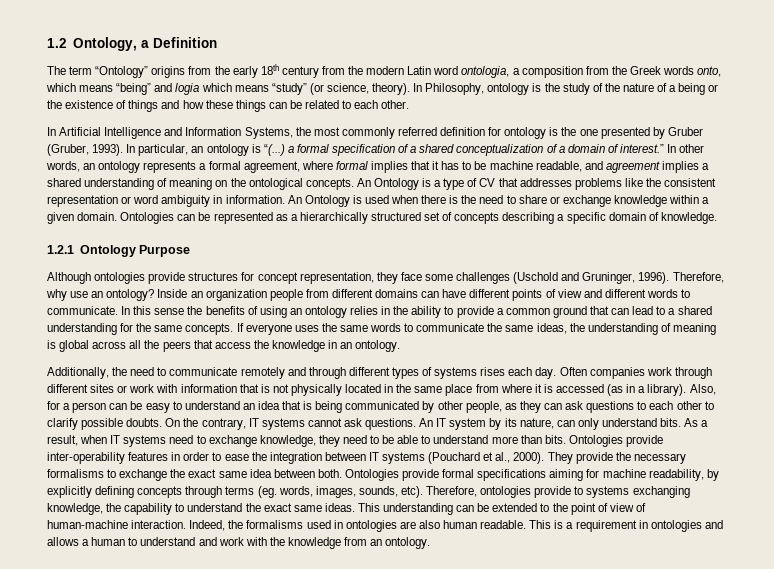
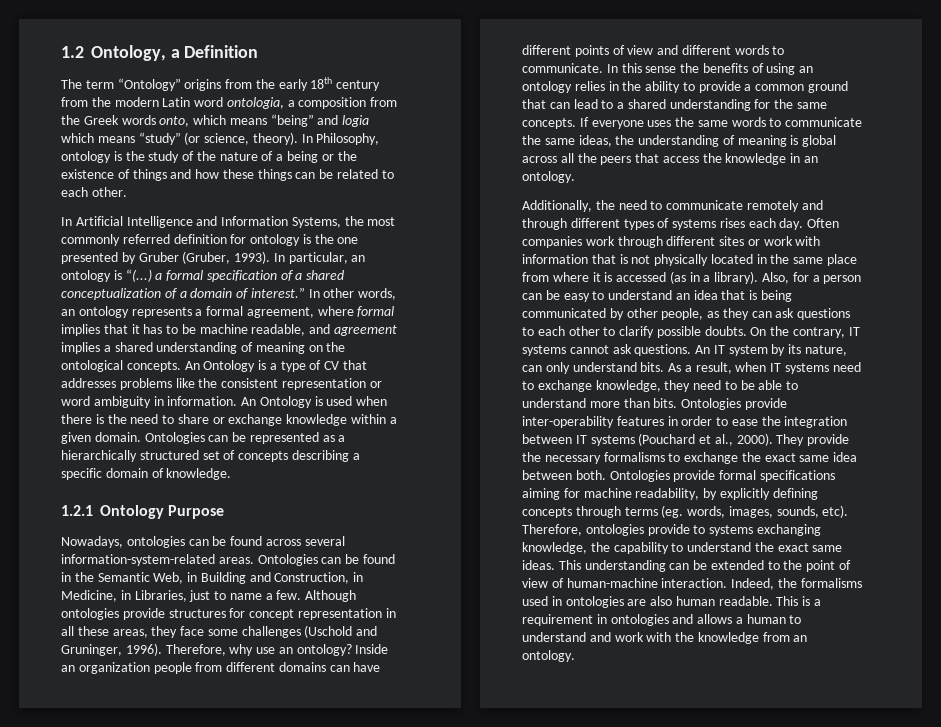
(191, 251) none -> [61,536,345,548] [61,554,395,566] [61,572,364,584] [61,590,302,602] Nowadays, ontologies can be found across several information-system-related areas. Ontologies can be found in the Semantic Web, in Building and Construction, in Medicine, in Libraries, just to name a few.
[299,272,374,284] representation, -> [297,608,396,620] [61,626,148,638] representation in all these areas,

